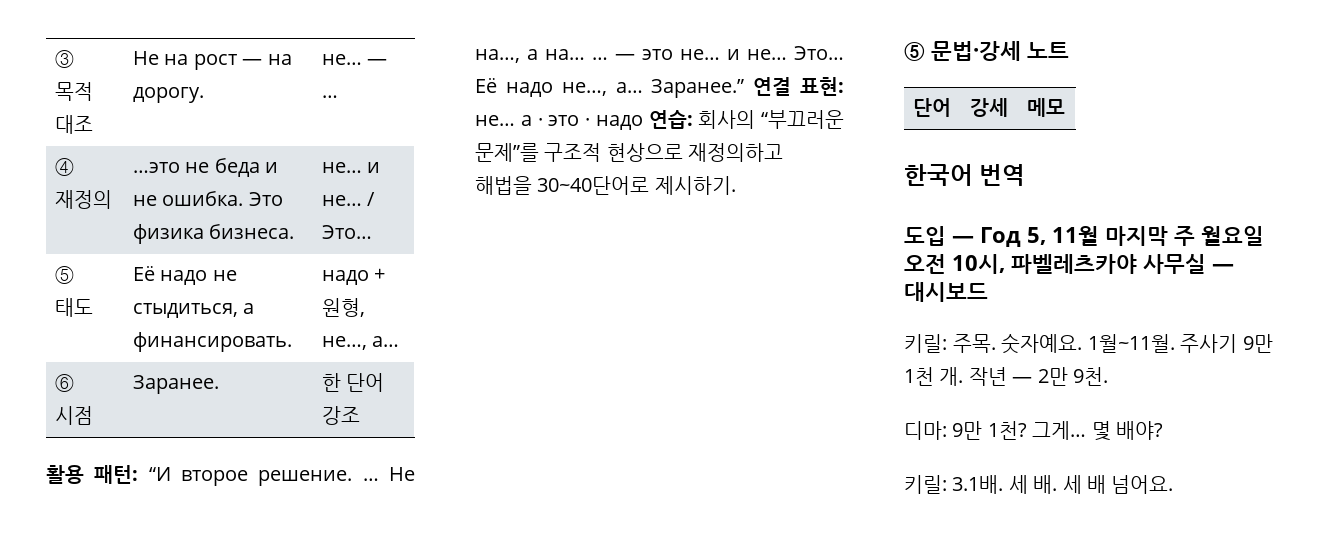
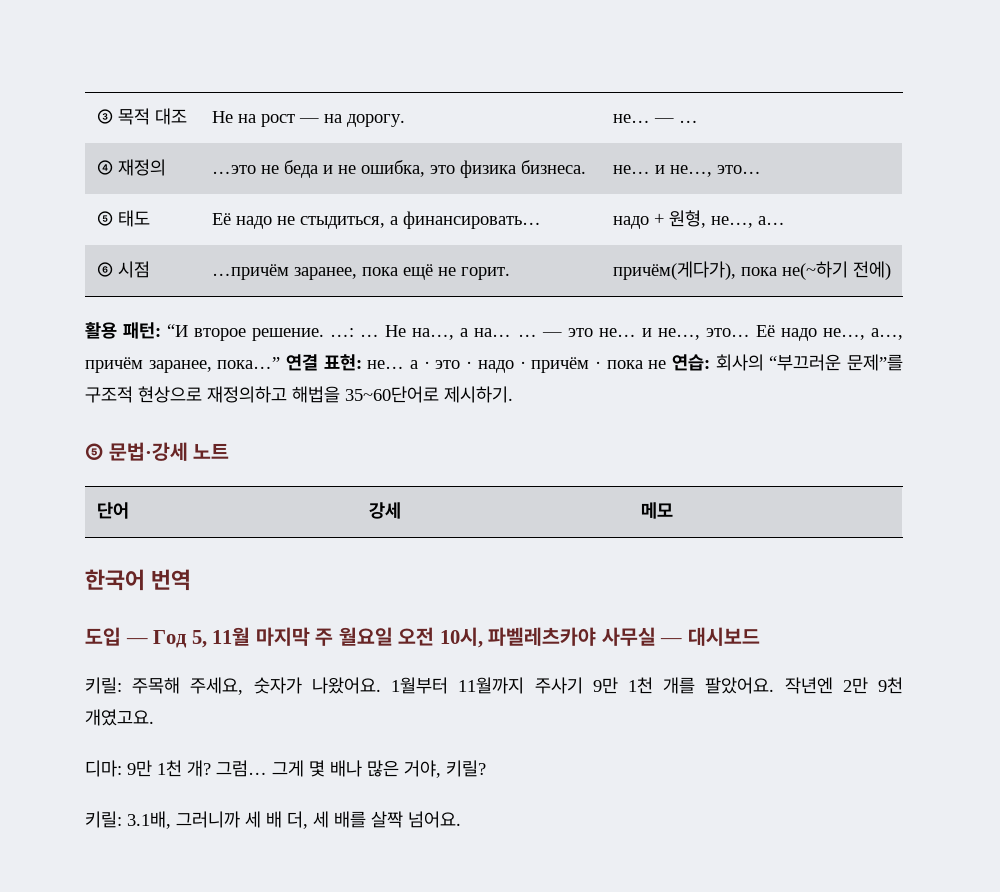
[162,191,283,206] ошибка. Это -> [360,160,455,177] ошибка, это
[322,192,376,206] [322,225,373,239] не… / Это… -> [669,165,761,177] не…, это…
[133,332,293,352] финансировать. -> [402,211,541,229] финансировать…
[133,375,220,394] [322,373,385,392] [322,406,361,425] Заранее. | 한 단어 강조 -> [211,264,510,280] [612,261,891,280] …причём заранее, пока ещё не горит. | причём(게다가), пока не(~하기 전에)
(353, 478) none -> [330,328,355,337] …:
[747,46,844,60] не… Это… -> [657,328,750,340] не…, это…
[615,79,745,98] а… Заранее.” -> [870,328,903,340] [85,357,281,373] а…, причём заранее, пока…”
(643, 122) none -> [519,357,667,373] · причём · пока не
[537,176,650,195] 30~40단어로 -> [345,386,439,403] 35~60단어로
[952,333,1273,354] [904,367,1108,386] [904,421,1163,441] [904,475,1106,494] 주목. 숫자예요. 1월~11월. 주사기 9만 1천 개. 작년 — 2만 9천. // 디마: 9만 1천? 그게… 몇 배야? // 키릴: 3.1배. 세 배. 세 배 -> [132,677,903,695] [85,709,154,726] [85,760,486,778] [85,811,403,829] 주목해 주세요, 숫자가 나왔어요. 1월부터 11월까지 주사기 9만 1천 개를 팔았어요. 작년엔 2만 9천 개였고요. // 디마: 9만 1천 개? 그럼… 그게 몇 배나 많은 거야, 키릴? // 키릴: 3.1배, 그러니까 세 배 더, 세 배를 살짝

